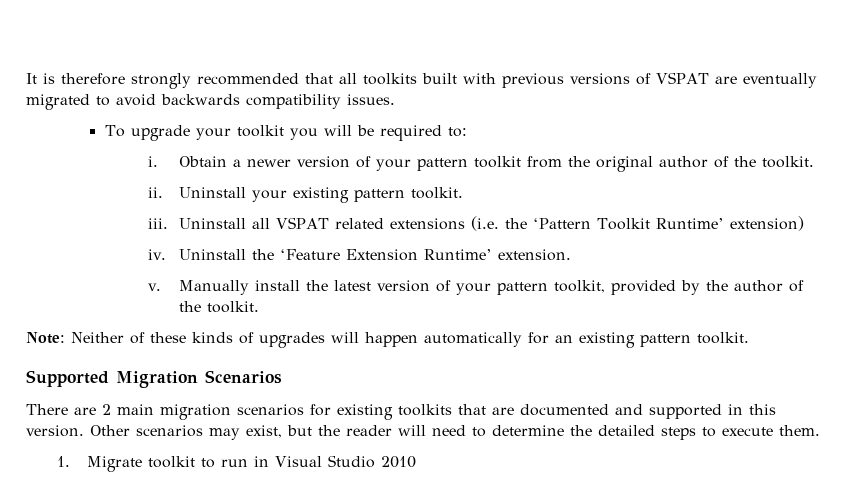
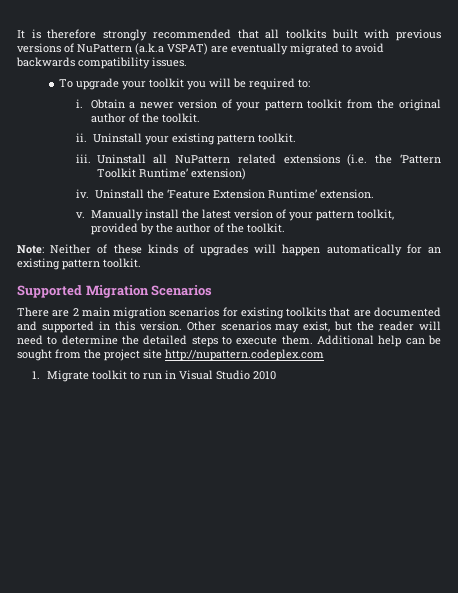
[656,72,709,84] VSPAT -> [77,43,208,55] NuPattern (a.k.a VSPAT)
[275,217,329,229] VSPAT -> [175,155,231,164] NuPattern
(820, 430) none -> [317,335,441,347] [17,349,324,361] Additional help can be sought from the project site http://nupattern.codeplex.com

